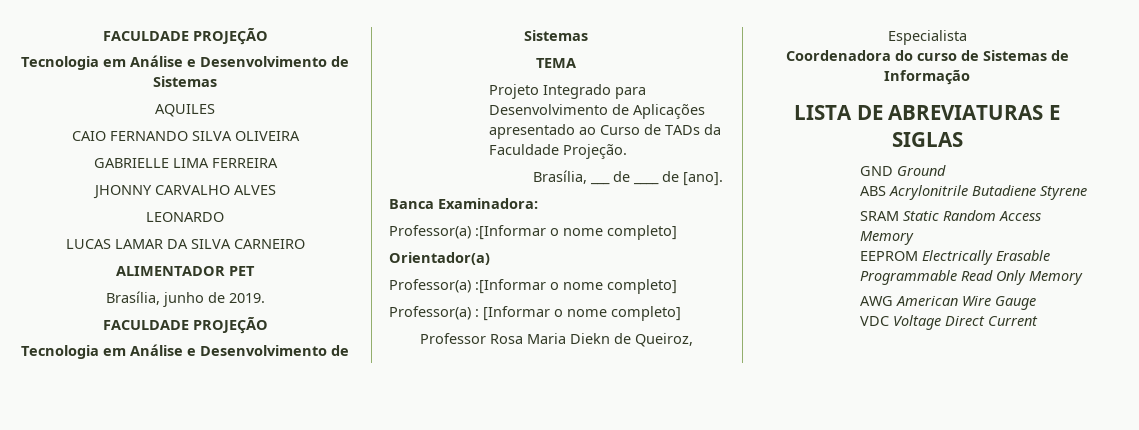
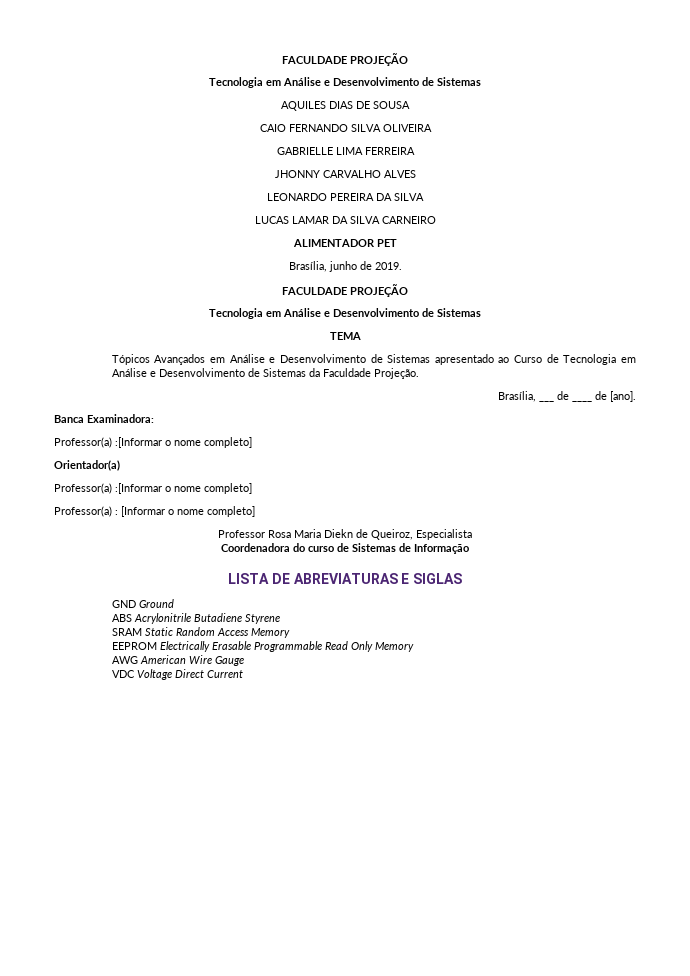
(215, 110) none -> [329,101,410,109] DIAS DE SOUSA
(224, 217) none -> [330,193,424,201] PEREIRA DA SILVA
[489,84,647,99] [489,104,706,119] Projeto Integrado para Desenvolvimento de Aplicações -> [111,354,431,365] Tópicos Avançados em Análise e Desenvolvimento de Sistemas
[665,125,701,135] TADs -> [563,354,636,365] [111,368,306,377] Tecnologia em Análise e Desenvolvimento de Sistemas

